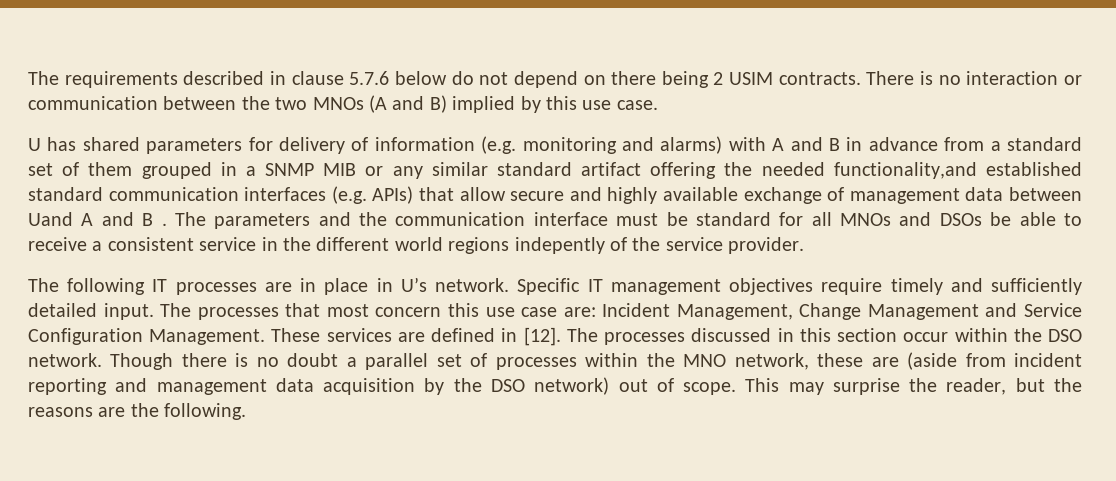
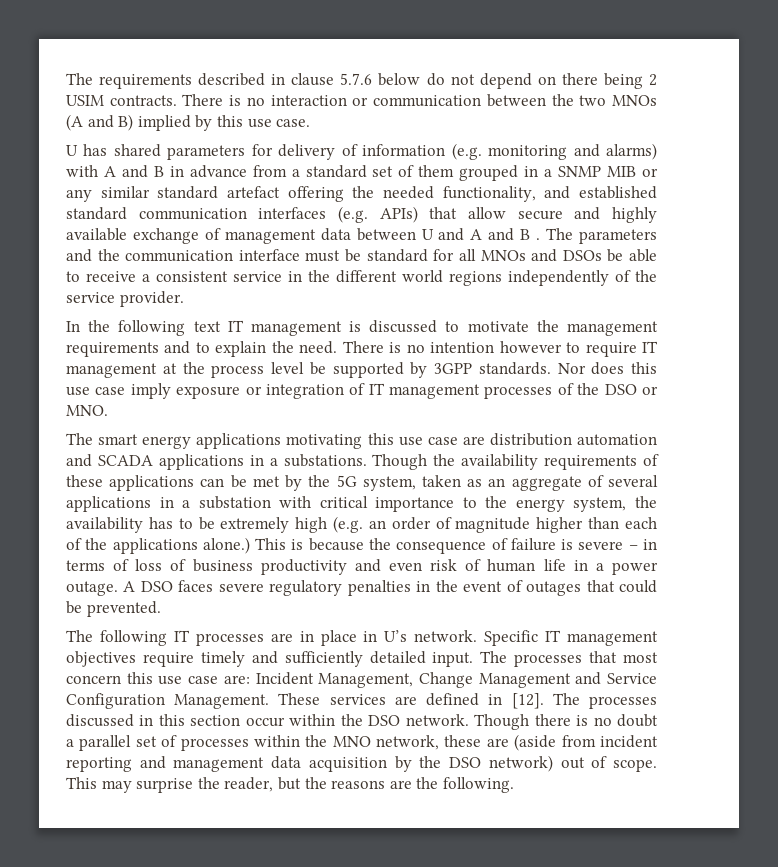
[581,162,642,176] artifact -> [226,186,280,198] artefact
[833,162,977,179] functionality,and -> [442,186,571,202] functionality, and
[28,212,73,226] Uand -> [421,228,465,241] U and
[514,237,605,254] indepently -> [508,270,609,286] independently
(805, 245) none -> [66,320,658,336] [66,341,658,357] [66,362,657,378] [66,383,658,399] [66,405,108,416] [66,433,658,449] [66,454,659,470] [66,475,658,491] [66,496,657,512] [66,516,657,533] [66,537,657,554] [66,559,658,575] [66,580,657,596] [66,601,161,617] // In the following text IT management is discussed to motivate the management requirements and to explain the need. There is no intention however to require IT management at the process level be supported by 3GPP standards. Nor does this use case imply exposure or integration of IT management processes of the DSO or MNO. // The smart energy applications motivating this use case are distribution automation and SCADA applications in a substations. Though the availability requirements of these applications can be met by the 5G system, taken as an aggregate of several applications in a substation with critical importance to the energy system, the availability has to be extremely high (e.g. an order of magnitude higher than each of the applications alone.) This is because the consequence of failure is severe – in terms of loss of business productivity and even risk of human life in a power outage. A DSO faces severe regulatory penalties in the event of outages that could be prevented.

